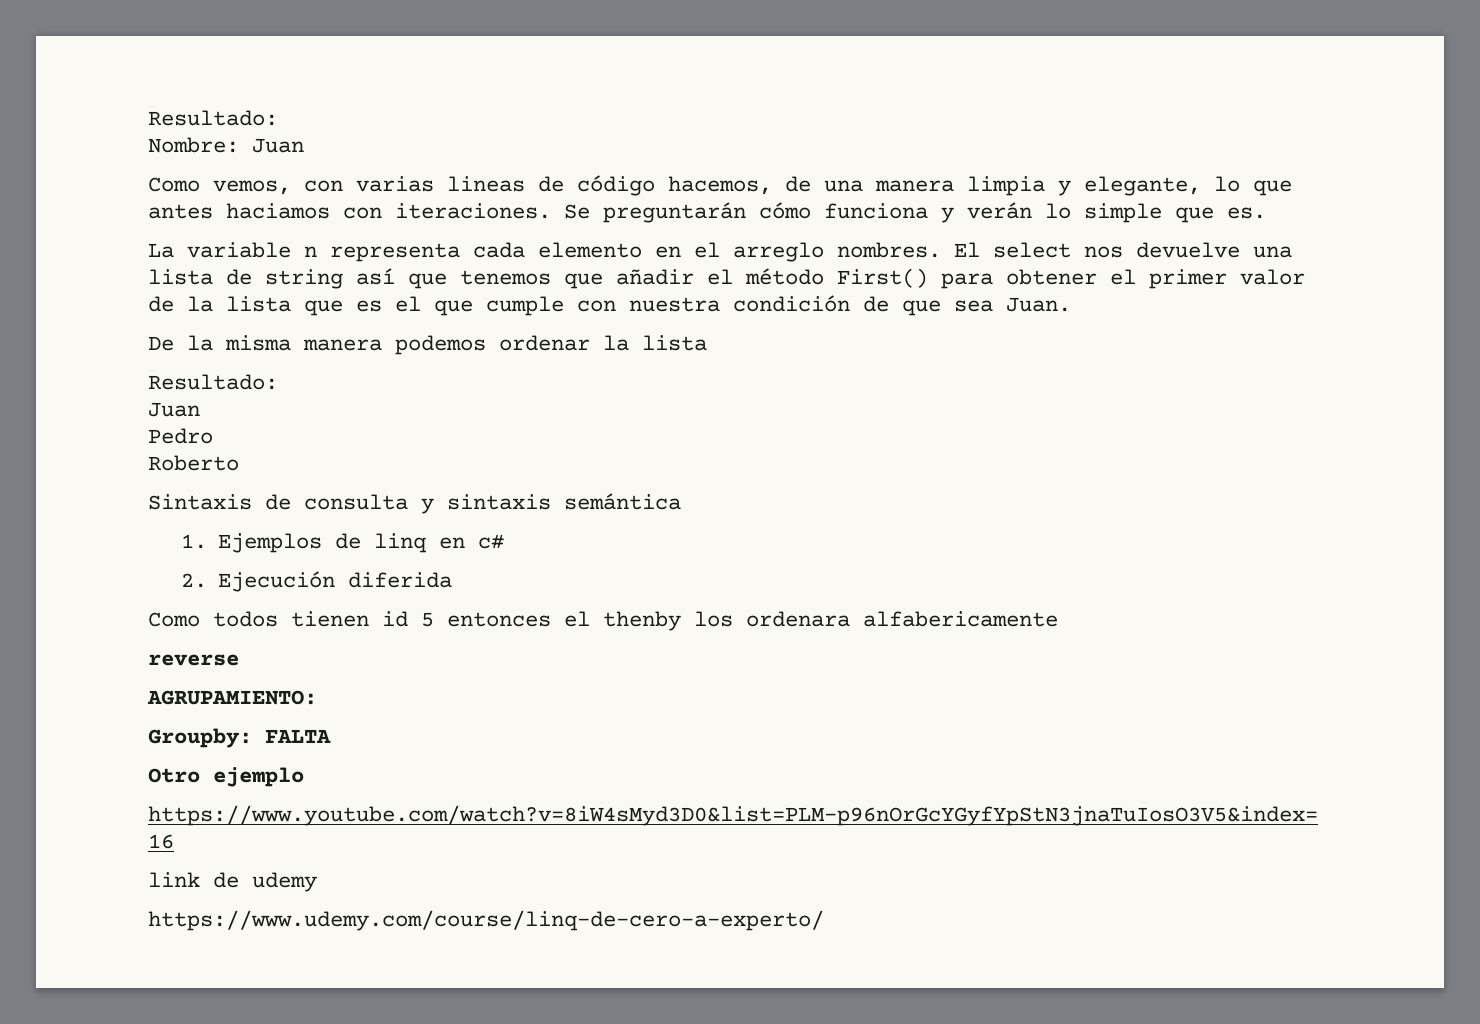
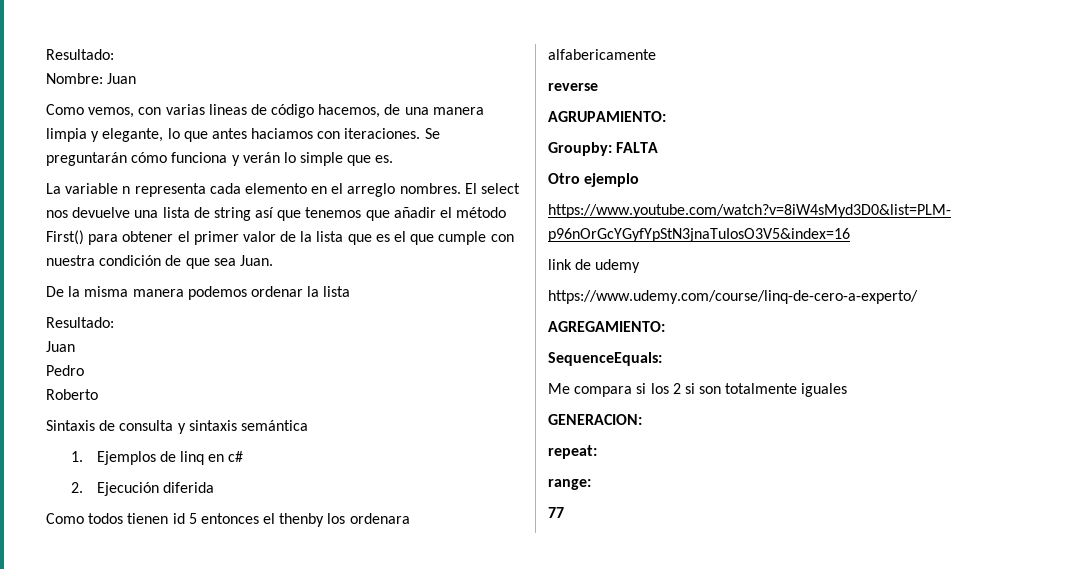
(824, 920) none -> [548,321,665,332] [548,352,662,366] [548,383,848,397] [548,414,642,425] [548,445,597,459] [548,479,591,490] [548,507,564,518] // AGREGAMIENTO: // SequenceEquals: // Me compara si los 2 si son totalmente iguales // GENERACION: // repeat: // range: // 77

